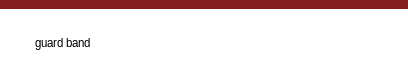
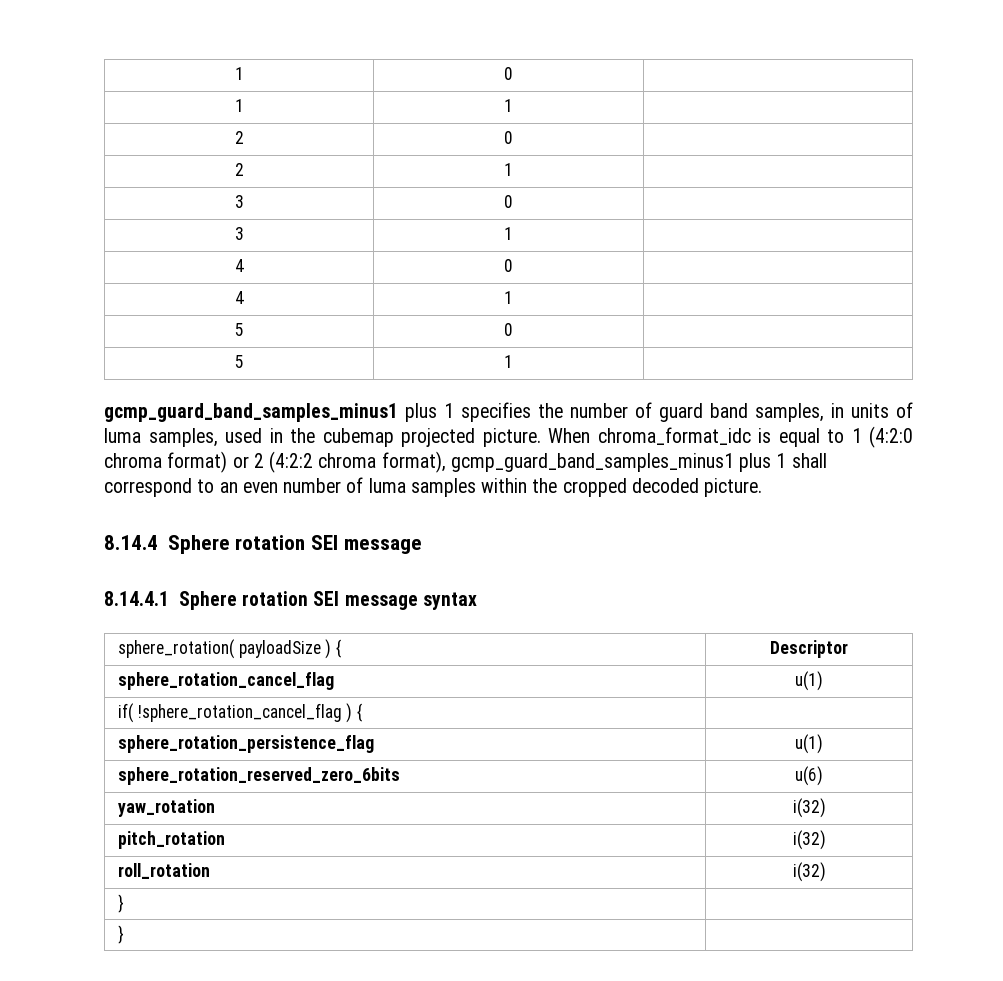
[35,38,91,50] guard band -> [234,67,244,80] [504,67,513,80] [234,99,244,112] [504,99,513,112] [234,131,244,144] [504,131,513,144] [234,163,244,176] [504,163,513,176] [234,195,244,208] [504,195,513,208] [234,227,244,240] [504,227,513,240] [234,259,244,272] [504,259,513,272] [234,291,244,304] [504,291,513,304] [234,323,244,336] [504,323,513,336] [234,355,244,368] [504,355,513,368] [104,402,913,422] [104,426,913,448] [104,451,827,473] [104,477,763,497] [104,535,422,554] [104,591,477,610] [117,639,342,659] [770,640,848,658] [117,672,334,690] [795,671,823,691] [117,703,363,723] [117,735,374,753] [795,734,823,754] [117,767,400,785] [795,766,823,786] [117,799,215,817] [792,798,826,818] [117,831,225,849] [792,830,826,850] [117,863,210,879] [792,862,826,882] [117,894,124,913] [117,925,124,944] 1 | 0 | // 1 | 1 | // 2 | 0 | // 2 | 1 | // 3 | 0 | // 3 | 1 | // 4 | 0 | // 4 | 1 | // 5 | 0 | // 5 | 1 | // gcmp_guard_band_samples_minus1 plus 1 specifies the number of guard band samples, in units of luma samples, used in the cubemap projected picture. When chroma_format_idc is equal to 1 (4:2:0 chroma format) or 2 (4:2:2 chroma format), gcmp_guard_band_samples_minus1 plus 1 shall correspond to an even number of luma samples within the cropped decoded picture. // 8.14.4 Sphere rotation SEI message // 8.14.4.1 Sphere rotation SEI message syntax // sphere_rotation( payloadSize ) { | Descriptor // sphere_rotation_cancel_flag | u(1) // if( !sphere_rotation_cancel_flag ) { | // sphere_rotation_persistence_flag | u(1) // sphere_rotation_reserved_zero_6bits | u(6) // yaw_rotation | i(32) // pitch_rotation | i(32) // roll_rotation | i(32) // } | // } |

